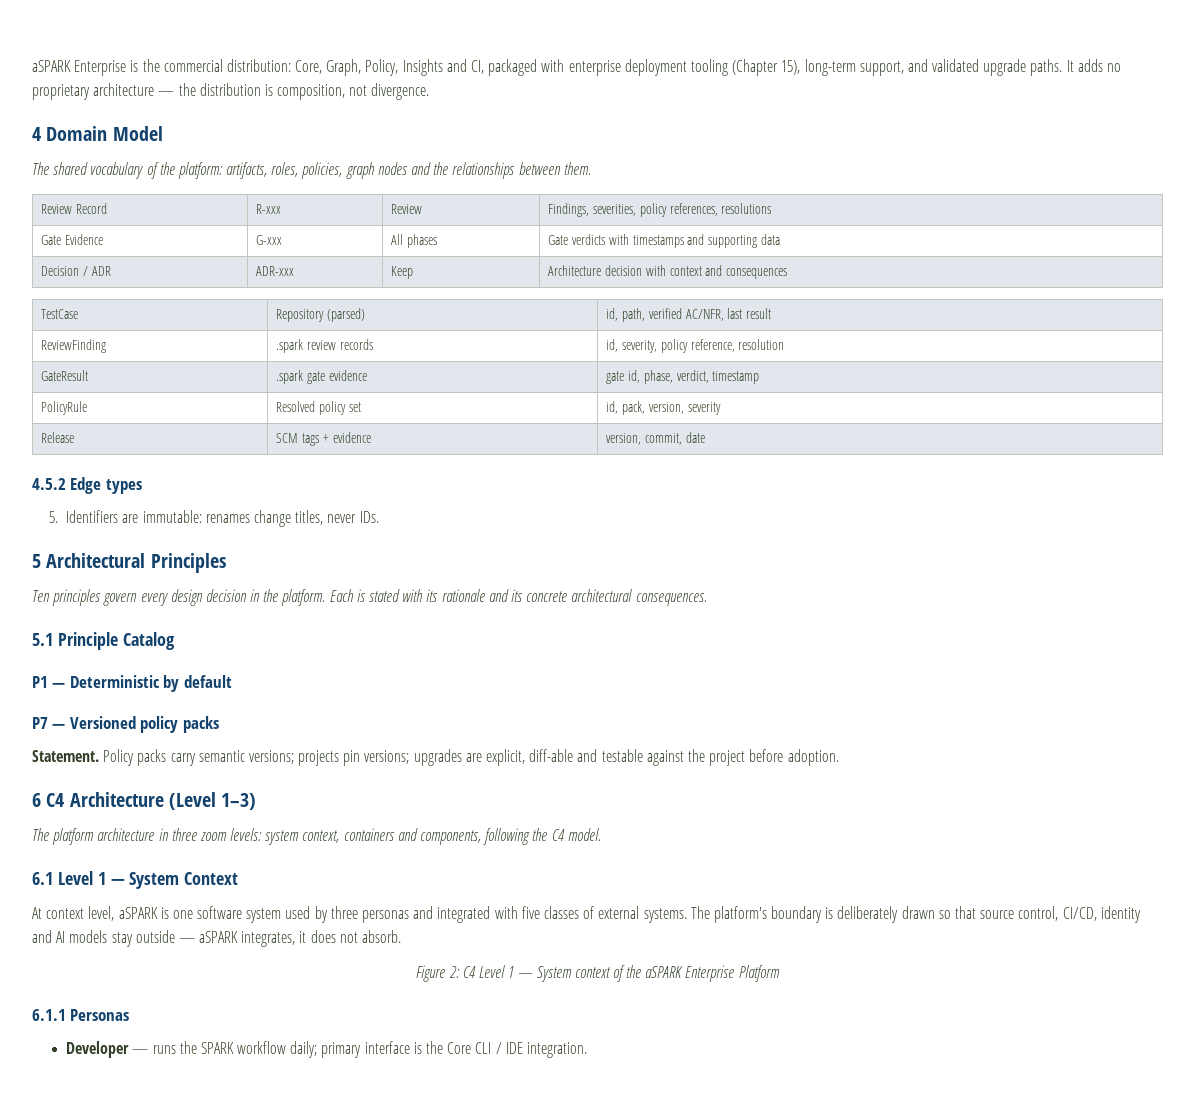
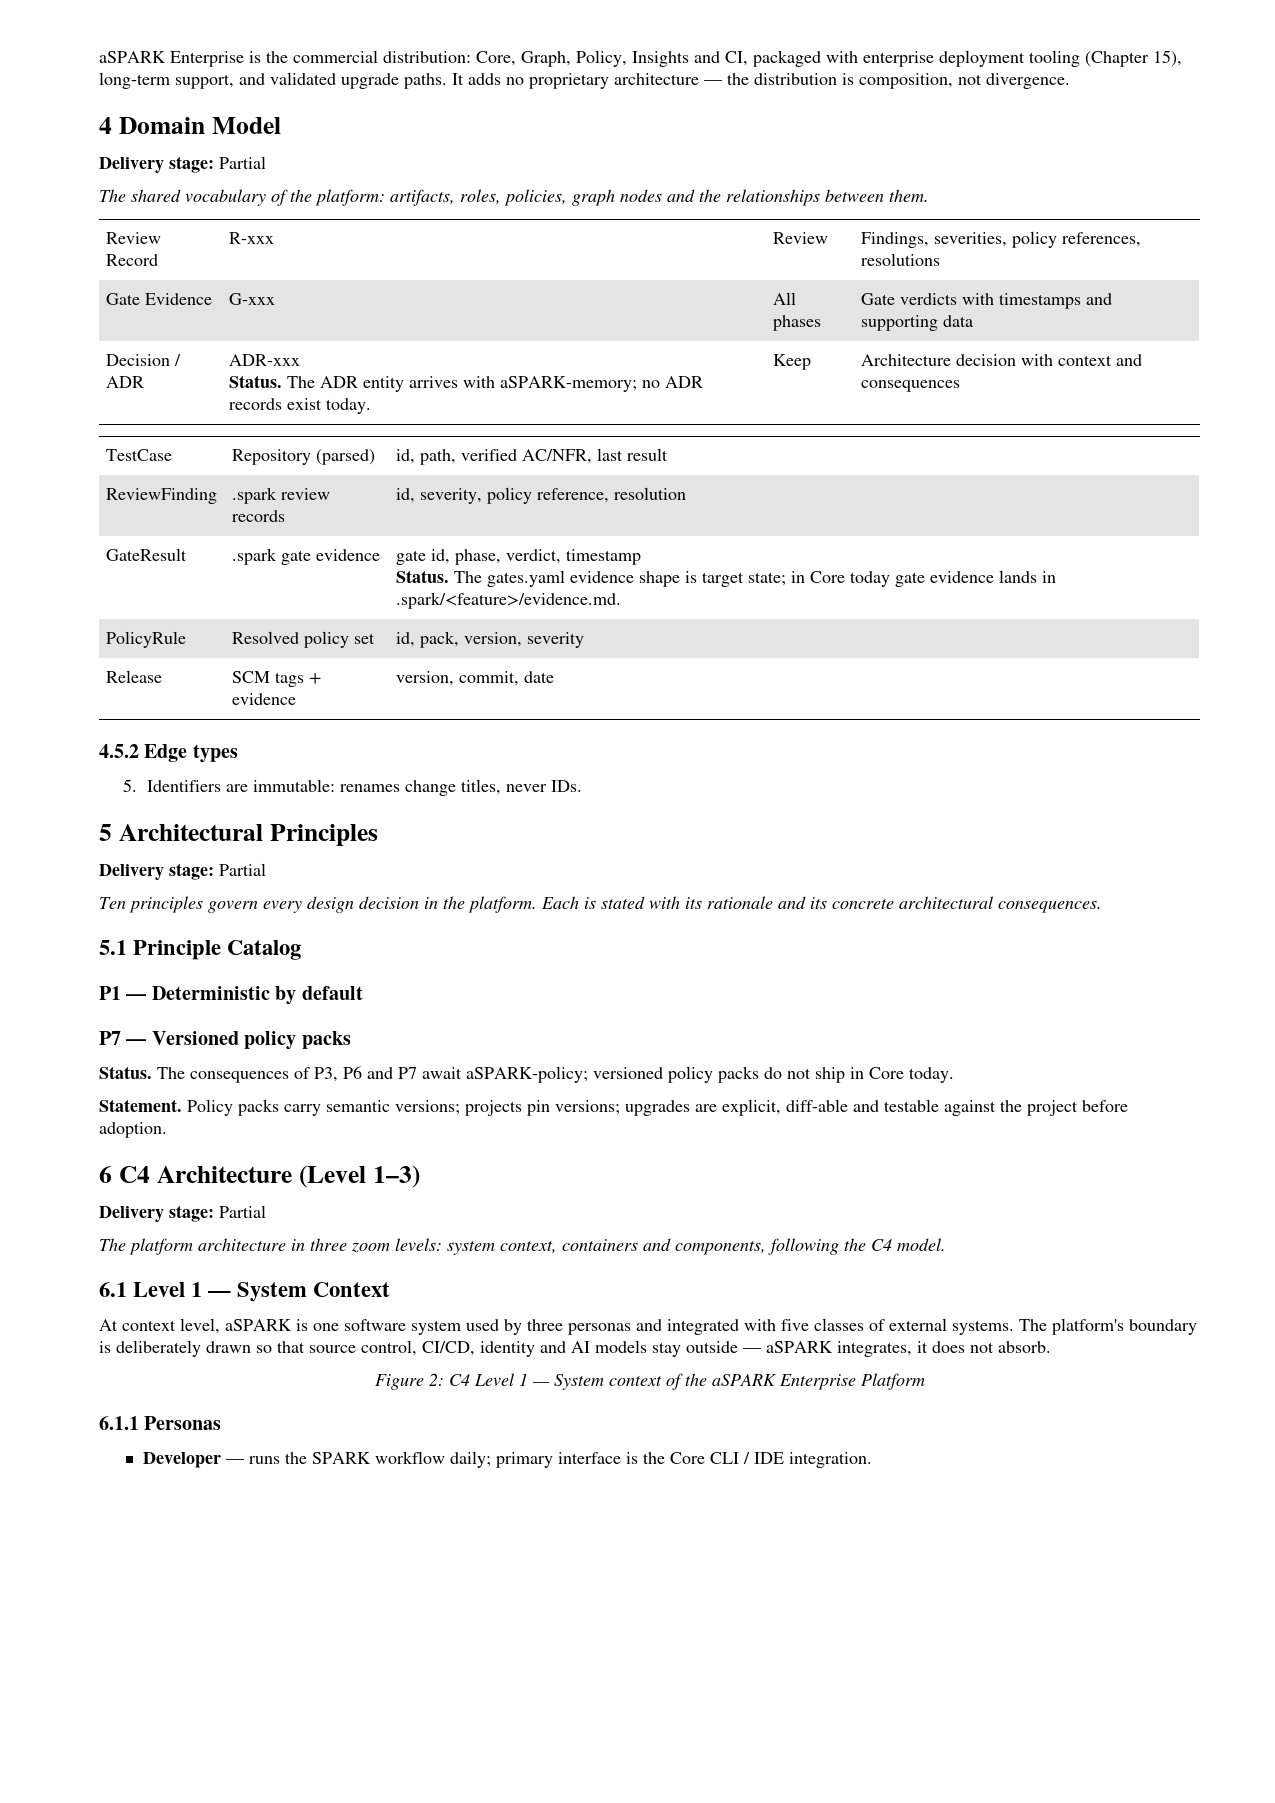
(163, 133) none -> [99,156,266,173] // Delivery stage: Partial
(295, 271) none -> [229,375,704,392] [229,398,372,414] // Status. The ADR entity arrives with aSPARK-memory; no ADR records exist today.
(760, 377) none -> [396,570,1057,587] [396,592,622,609] // Status. The gates.yaml evidence shape is target state; in Core today gate evidence lands in .spark/<feature>/evidence.md.
(226, 563) none -> [99,863,266,880] // Delivery stage: Partial
(219, 724) none -> [99,1066,954,1083] // Status. The consequences of P3, P6 and P7 await aSPARK-policy; versioned policy packs do not ship in Core today.
(257, 801) none -> [99,1205,266,1222] // Delivery stage: Partial

